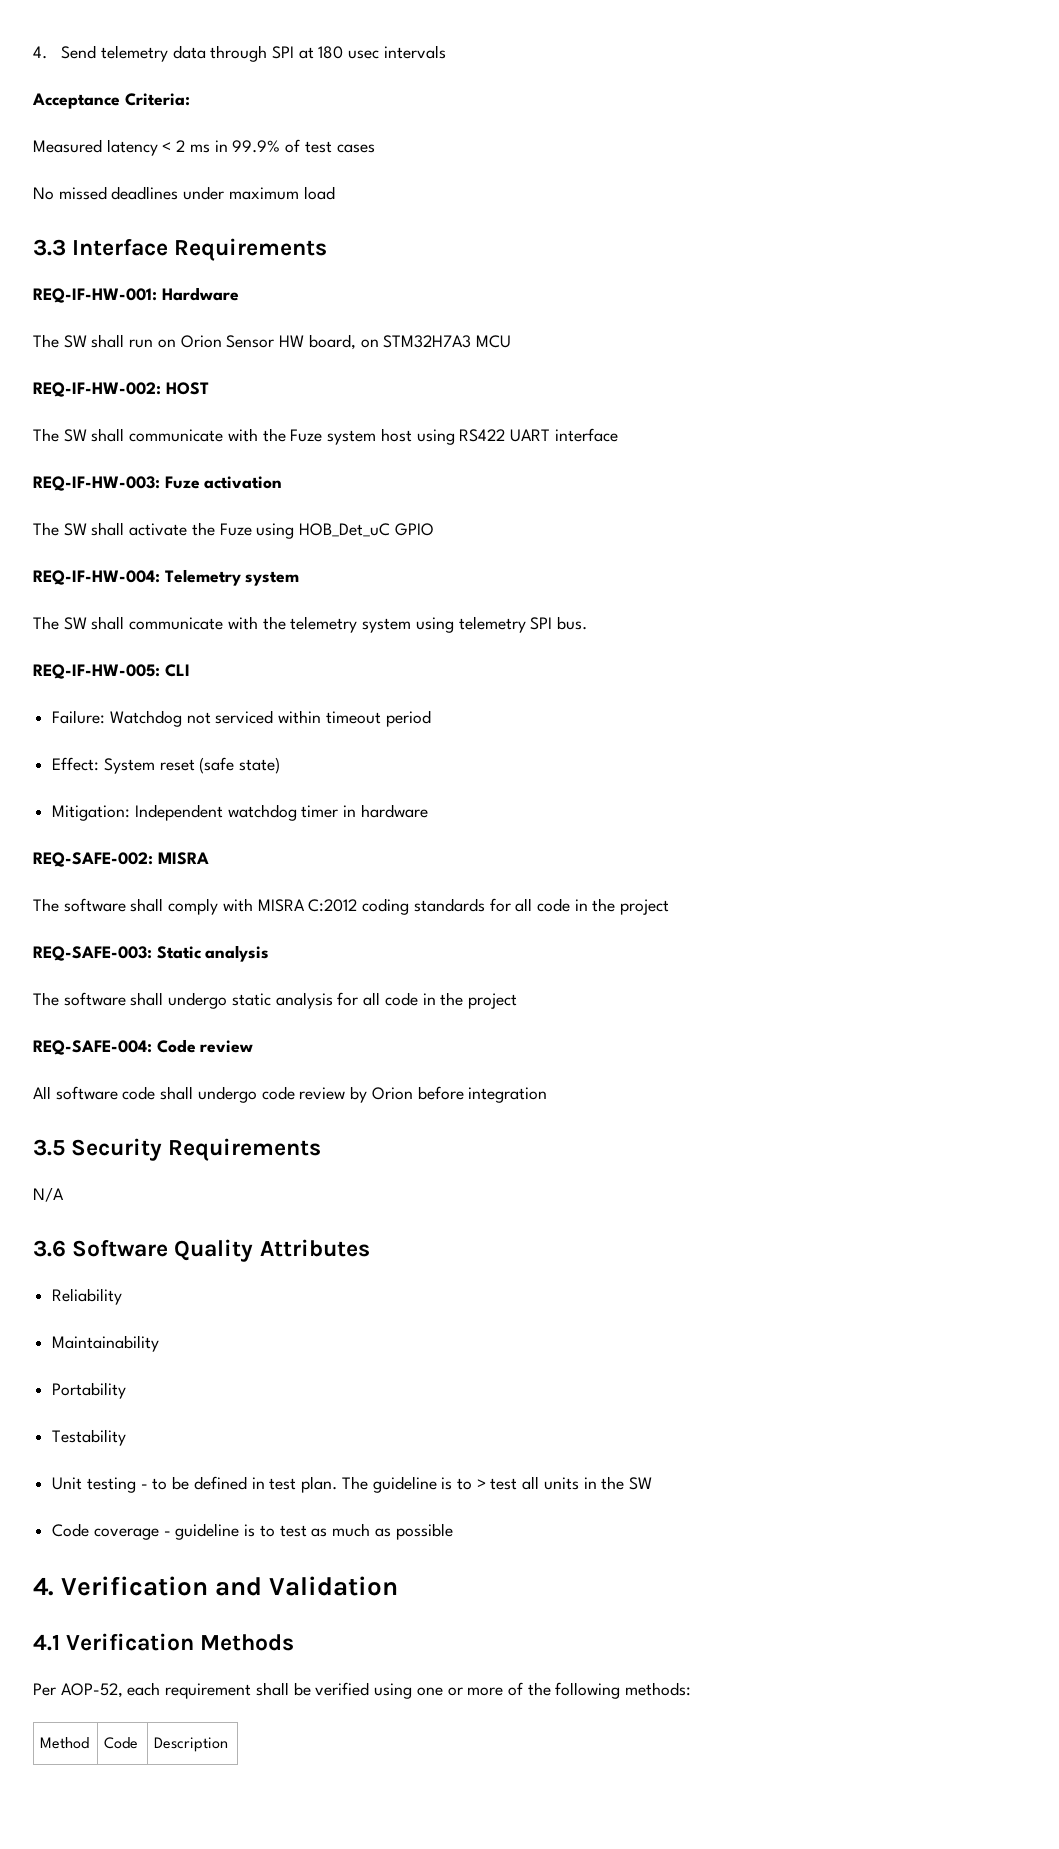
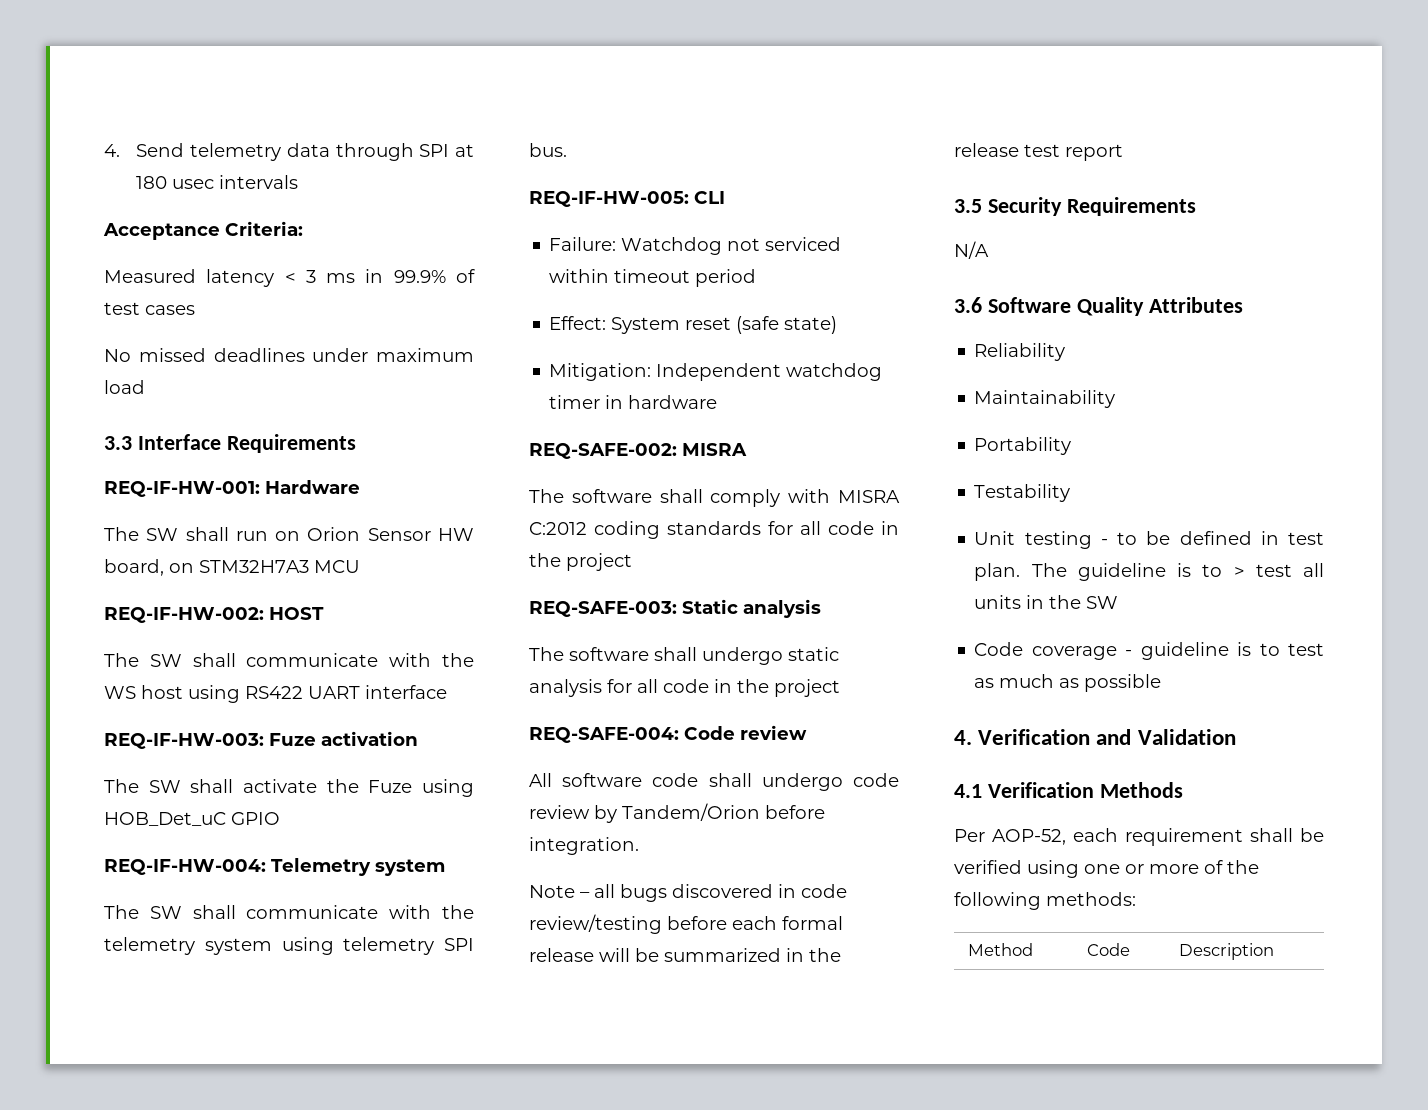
[176,140,186,152] 2 -> [305,270,316,283] 3
[290,429,377,445] Fuze system -> [104,686,136,699] WS
[371,1086,548,1103] Orion before integration -> [622,803,825,821] [529,837,639,855] [529,884,847,902] [529,914,843,934] [529,948,841,962] [954,143,1123,161] Tandem/Orion before integration. // Note – all bugs discovered in code review/testing before each formal release will be summarized in the release test report

